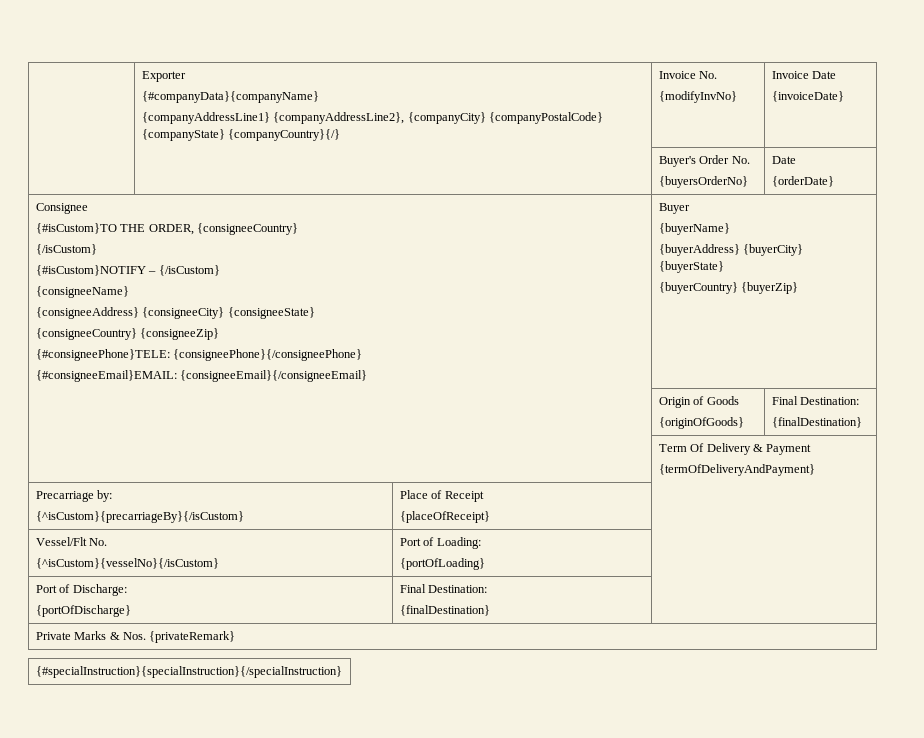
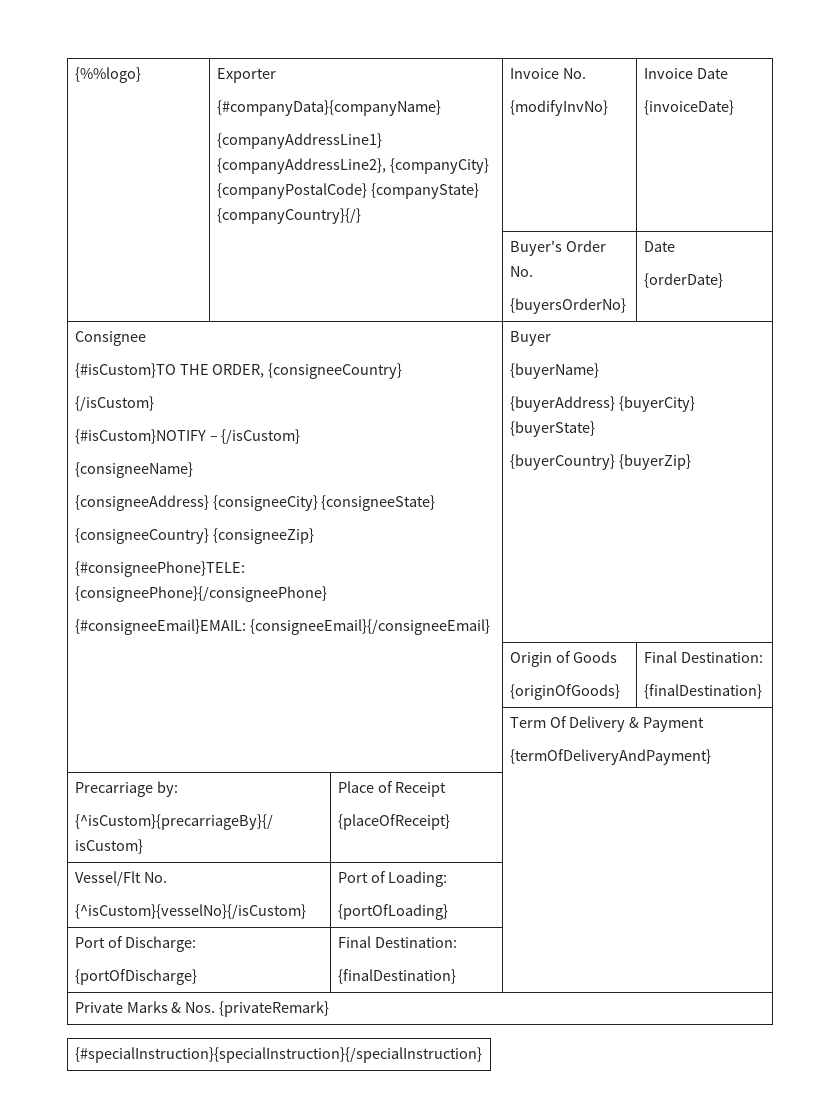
(141, 76) none -> [74,67,141,83] {%%logo}

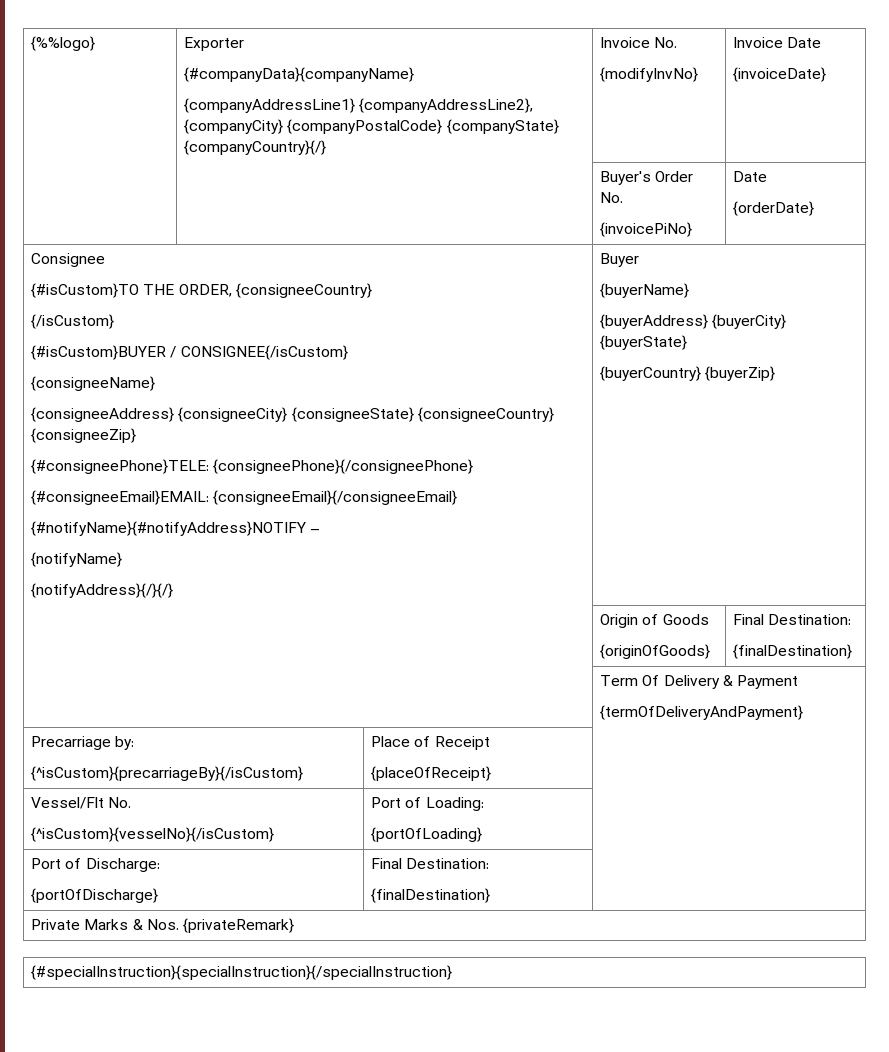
[509,298,626,314] {buyersOrderNo} -> [600,222,693,237] {invoicePiNo}
[74,429,301,444] {#isCustom}NOTIFY – {/isCustom} -> [31,345,348,360] {#isCustom}BUYER / CONSIGNEE{/isCustom}
(436, 503) // -> (414, 414) none
(490, 627) none -> [31,521,321,536] [31,552,123,567] [31,583,174,598] // {#notifyName}{#notifyAddress}NOTIFY – // {notifyName} // {notifyAddress}{/}{/}

